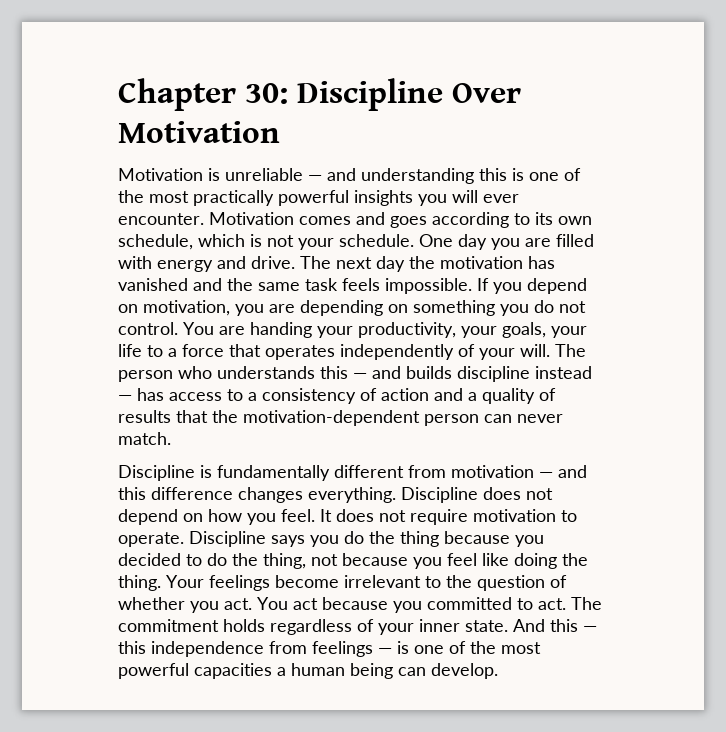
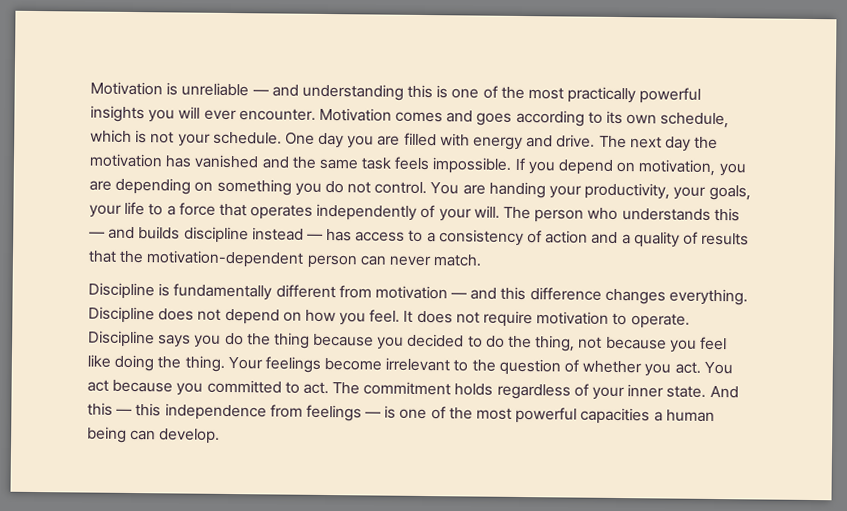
[118,78,521,111] [118,121,280,143] Chapter 30: Discipline Over Motivation // -> (90, 88) none

